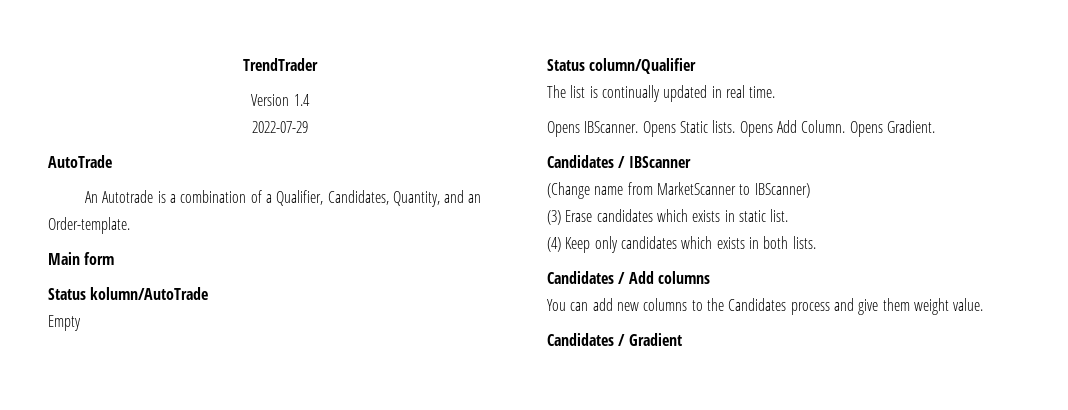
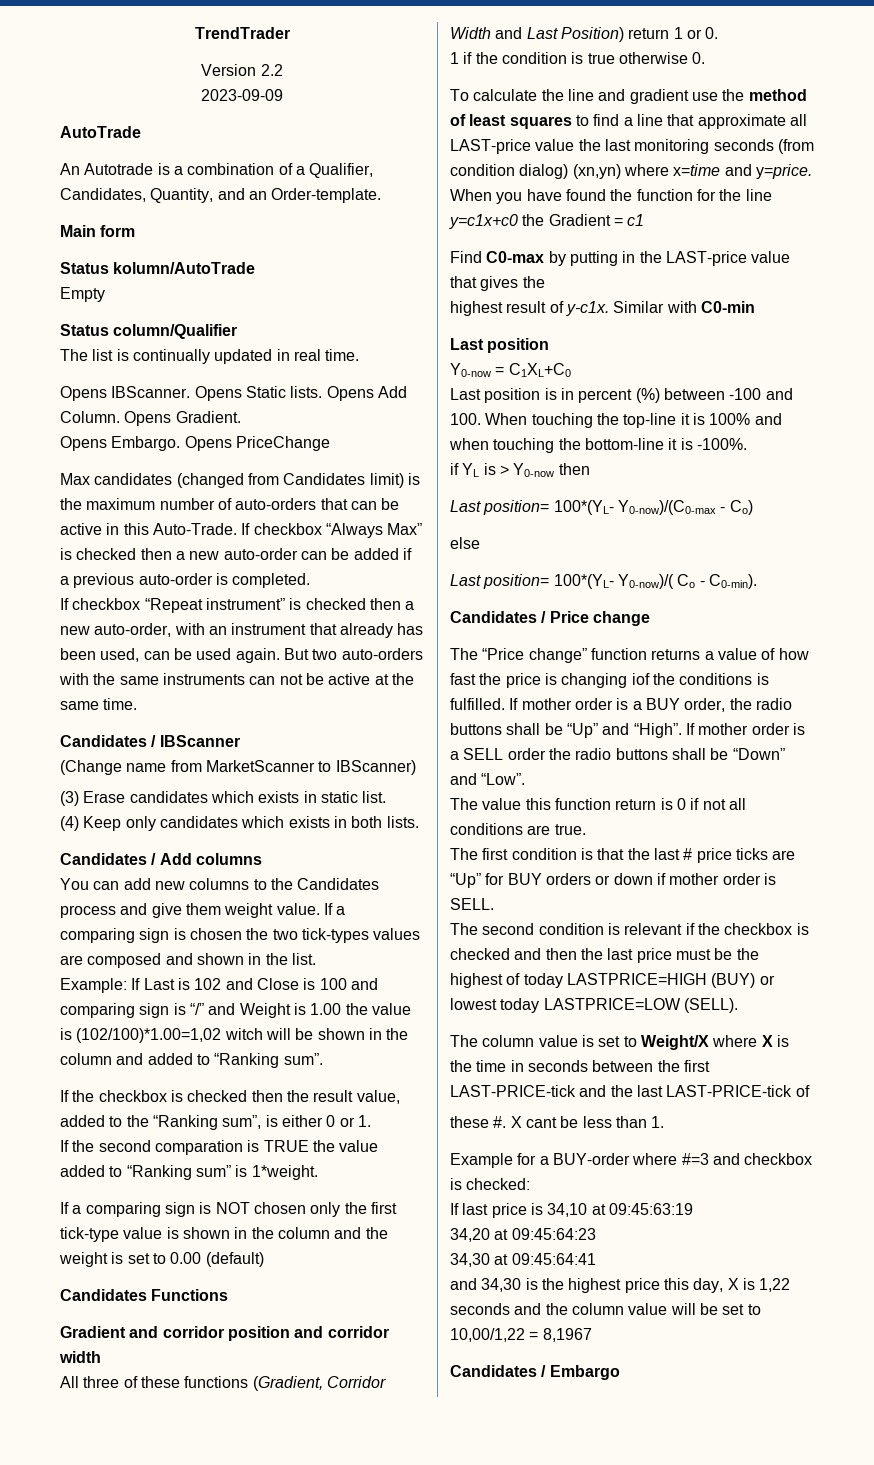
[293,94,310,106] [252,121,308,133] 1.4 // 2022-07-29 -> [260,64,283,76] [201,89,283,101] 2.2 // 2023-09-09
(935, 126) none -> [60,436,330,451] [60,473,420,488] [60,498,400,510] [60,523,423,538] [60,548,412,560] [60,573,311,588] [60,598,415,613] [60,623,424,638] [60,648,423,663] [59,673,414,685] [60,698,138,710] // Opens Embargo. Opens PriceChange // Max candidates (changed from Candidates limit) is the maximum number of auto-orders that can be active in this Auto-Trade. If checkbox “Always Max” is checked then a new auto-order can be added if a previous auto-order is completed. // If checkbox “Repeat instrument” is checked then a new auto-order, with an instrument that already has been used, can be used again. But two auto-orders with the same instruments can not be active at the same time.
[547,333,682,346] // Candidates / Gradient -> [323,903,346,915] [60,928,421,943] [60,953,316,968] [60,978,378,993] [60,1003,411,1018] [60,1028,409,1043] [60,1053,323,1068] [60,1090,400,1104] [60,1115,371,1130] [60,1140,379,1155] [60,1165,318,1180] [60,1202,397,1217] [60,1227,388,1242] [59,1252,264,1267] [60,1289,229,1301] [60,1326,389,1341] [59,1351,101,1363] [60,1376,386,1391] [450,27,719,42] [450,52,706,64] [450,89,807,104] [450,114,807,129] [450,139,814,154] [450,164,812,179] [450,189,772,204] [449,214,645,229] [450,251,791,266] [450,276,545,291] [450,301,755,316] [450,338,550,353] [450,363,571,377] [450,388,793,403] [450,413,782,428] [449,438,747,453] [450,463,590,477] [450,500,753,515] [450,537,480,549] [450,574,757,589] [450,611,650,626] [450,648,809,663] [450,673,769,688] [450,698,792,712] [450,723,805,738] [450,748,785,760] [450,773,526,785] [450,798,746,810] [450,823,586,835] [450,848,796,863] [450,873,776,888] [450,898,494,910] [450,923,809,935] [450,948,759,963] [450,973,775,988] [450,998,738,1013] [450,1035,789,1050] [450,1060,710,1072] [450,1085,810,1097] [450,1116,665,1128] [450,1153,813,1168] [450,1178,531,1190] [450,1203,693,1218] [450,1228,596,1242] [450,1253,596,1267] [450,1278,791,1293] [450,1303,761,1315] [450,1328,592,1342] [450,1365,620,1380] If a comparing sign is chosen the two tick-types values are composed and shown in the list. // Example: If Last is 102 and Close is 100 and comparing sign is “/” and Weight is 1.00 the value is (102/100)*1.00=1,02 witch will be shown in the column and added to “Ranking sum”. // If the checkbox is checked then the result value, added to the “Ranking sum”, is either 0 or 1. // If the second comparation is TRUE the value added to “Ranking sum” is 1*weight. // If a comparing sign is NOT chosen only the first tick-type value is shown in the column and the weight is set to 0.00 (default) // Candidates Functions // Gradient and corridor position and corridor width // All three of these functions (Gradient, Corridor Width and Last Position) return 1 or 0. // 1 if the condition is true otherwise 0. // To calculate the line and gradient use the method of least squares to find a line that approximate all LAST-price value the last monitoring seconds (from condition dialog) (xn,yn) where x=time and y=price. When you have found the function for the line y=c1x+c0 the Gradient = c1 // Find C0-max by putting in the LAST-price value that gives the // highest result of y-c1x. Similar with C0-min // Last position // Y0-now = C1XL+C0 // Last position is in percent (%) between -100 and 100. When touching the top-line it is 100% and when touching the bottom-line it is -100%. // if YL is > Y0-now then // Last position= 100*(YL- Y0-now)/(C0-max - Co) // else // Last position= 100*(YL- Y0-now)/( Co - C0-min). // Candidates / Price change // The “Price change” function returns a value of how fast the price is changing iof the conditions is fulfilled. If mother order is a BUY order, the radio buttons shall be “Up” and “High”. If mother order is a SELL order the radio buttons shall be “Down” and “Low”. // The value this function return is 0 if not all conditions are true. // The first condition is that the last # price ticks are “Up” for BUY orders or down if mother order is SELL. // The second condition is relevant if the checkbox is checked and then the last price must be the highest of today LASTPRICE=HIGH (BUY) or lowest today LASTPRICE=LOW (SELL). // The column value is set to Weight/X where X is the time in seconds between the first LAST-PRICE-tick and the last LAST-PRICE-tick of // these #. X cant be less than 1. // Example for a BUY-order where #=3 and checkbox is checked: // If last price is 34,10 at 09:45:63:19 // 34,20 at 09:45:64:23 // 34,30 at 09:45:64:41 // and 34,30 is the highest price this day, X is 1,22 seconds and the column value will be set to 10,00/1,22 = 8,1967 // Candidates / Embargo

